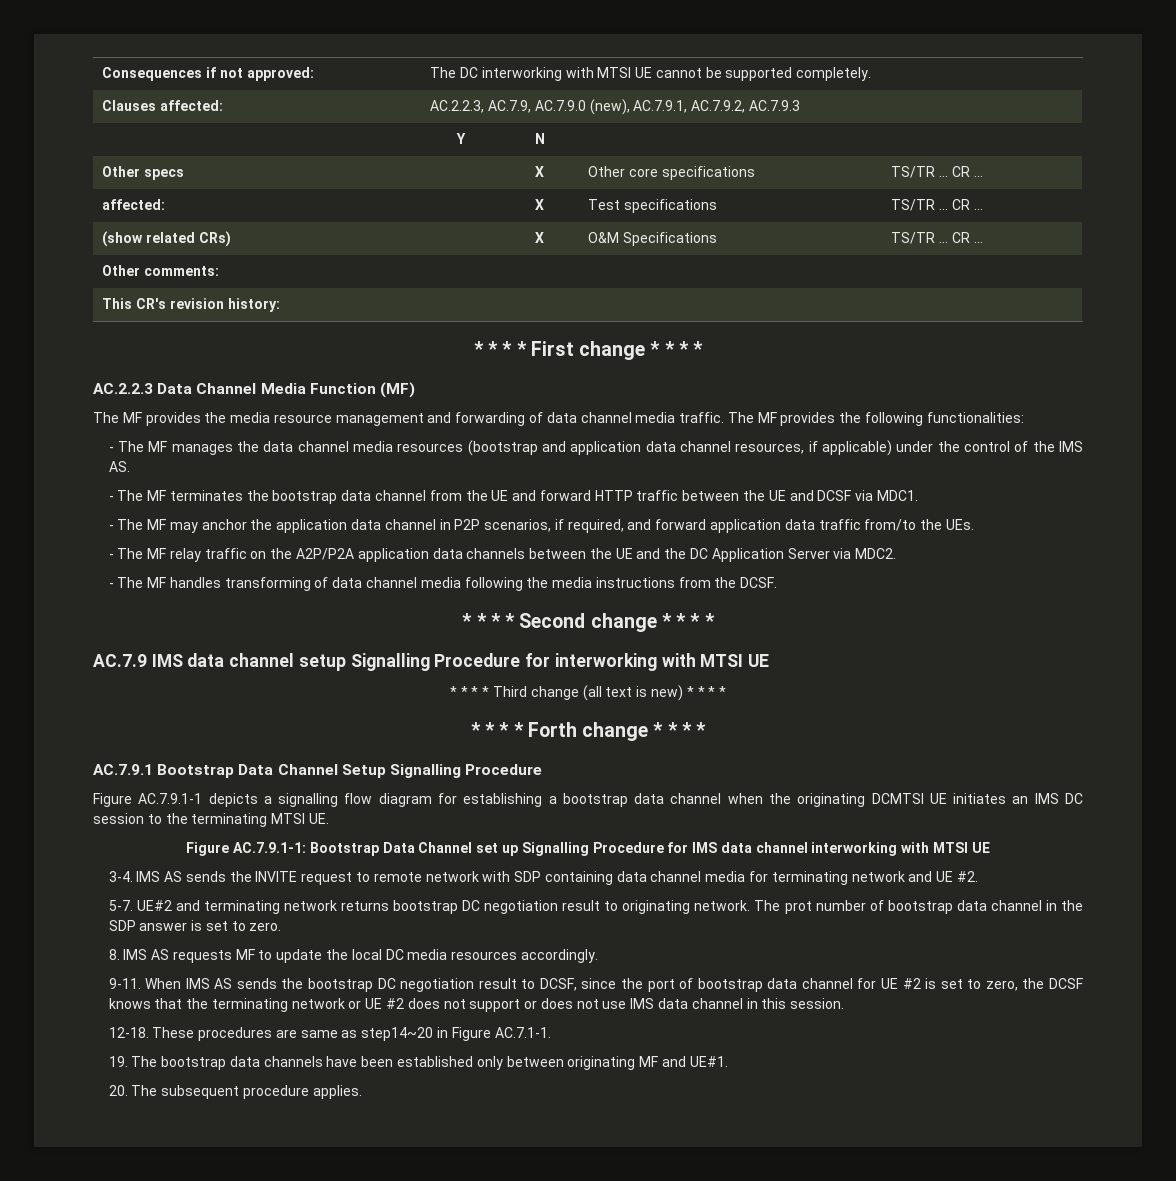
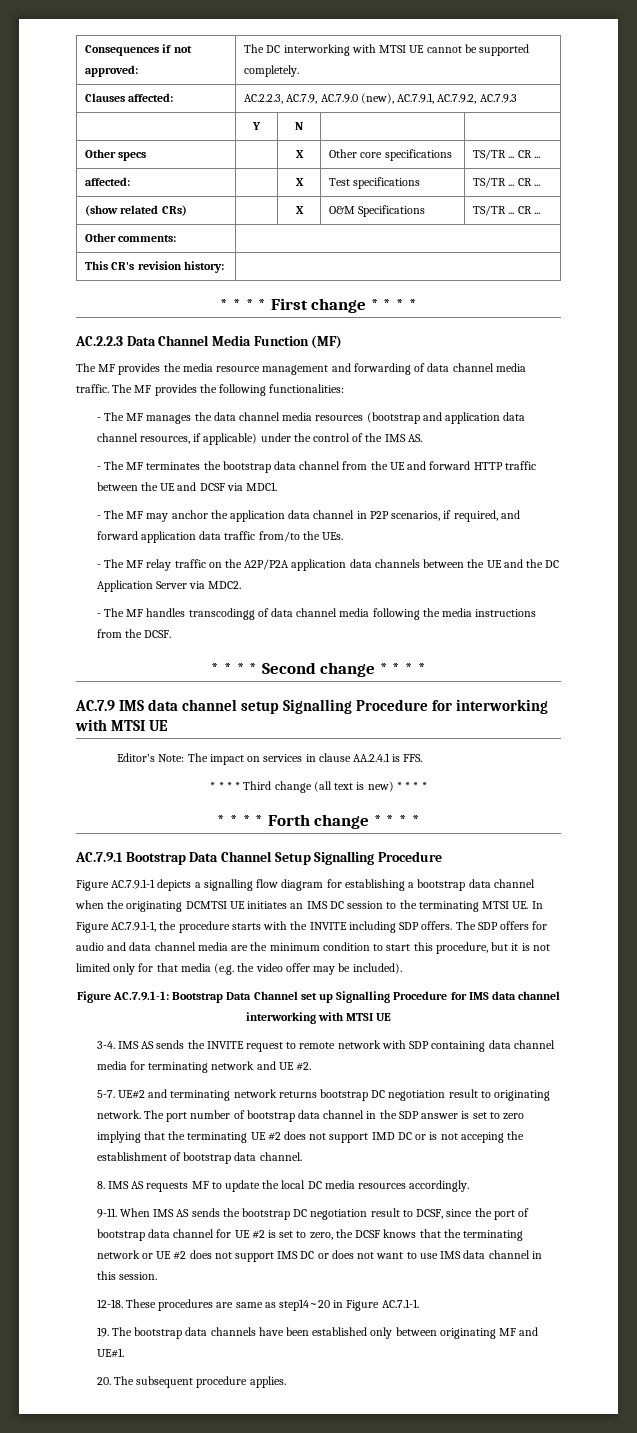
[224,577,311,591] transforming -> [188,608,255,620] transcodingg
(769, 660) none -> [117,753,423,765] // Editor’s Note: The impact on services in clause AA.2.4.1 is FFS.
(329, 818) none -> [531,901,543,909] [76,921,548,933] [76,942,550,954] [76,963,402,975] In Figure AC.7.9.1-1, the procedure starts with the INVITE including SDP offers. The SDP offers for audio and data channel media are the minimum condition to start this procedure, but it is not limited only for that media (e.g. the video offer may be included).
[784,901,812,914] prot -> [166,1112,188,1122] port
[249,922,282,931] zero. -> [503,1113,525,1120] [96,1131,525,1143] [96,1152,302,1164] zero implying that the terminating UE #2 does not support IMD DC or is not acceping the establishment of bootstrap data channel.
(521, 1005) none -> [277,1251,315,1259] IMS DC
(599, 1004) none -> [376,1252,417,1259] want to

